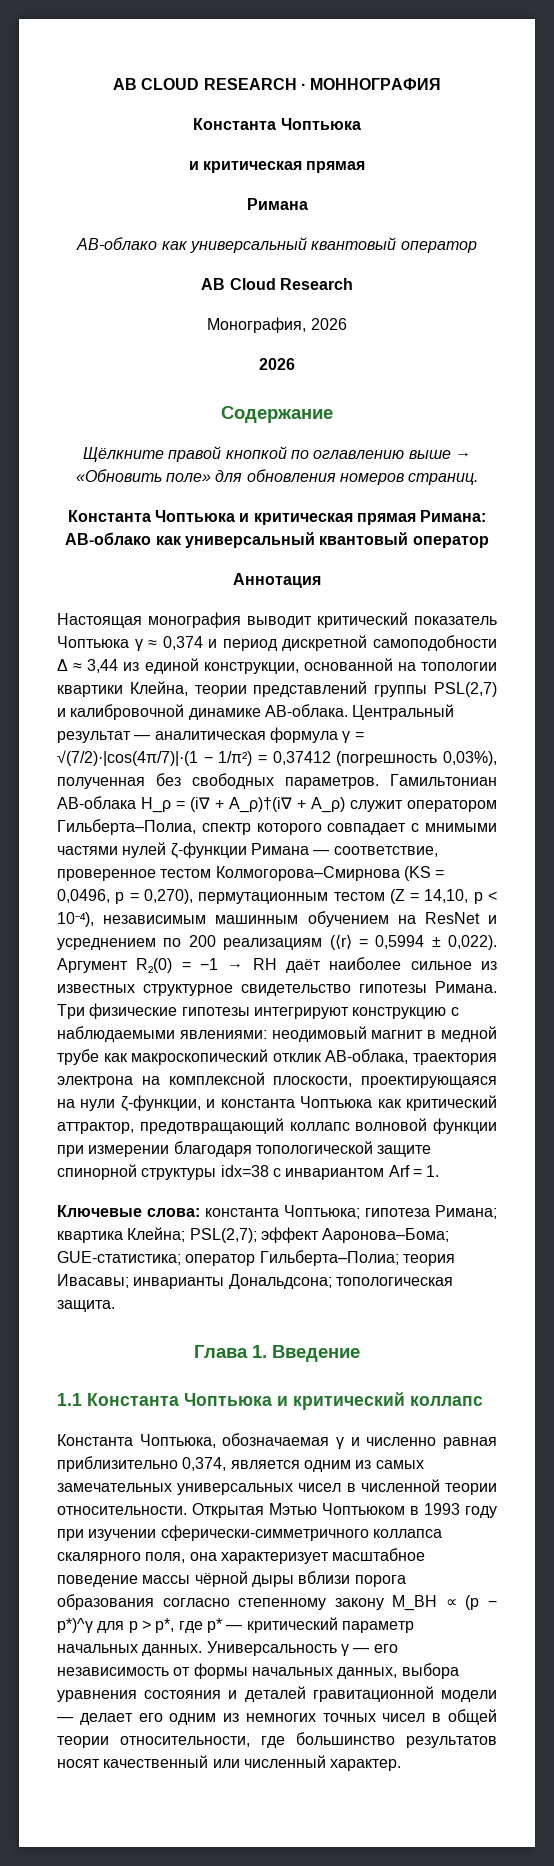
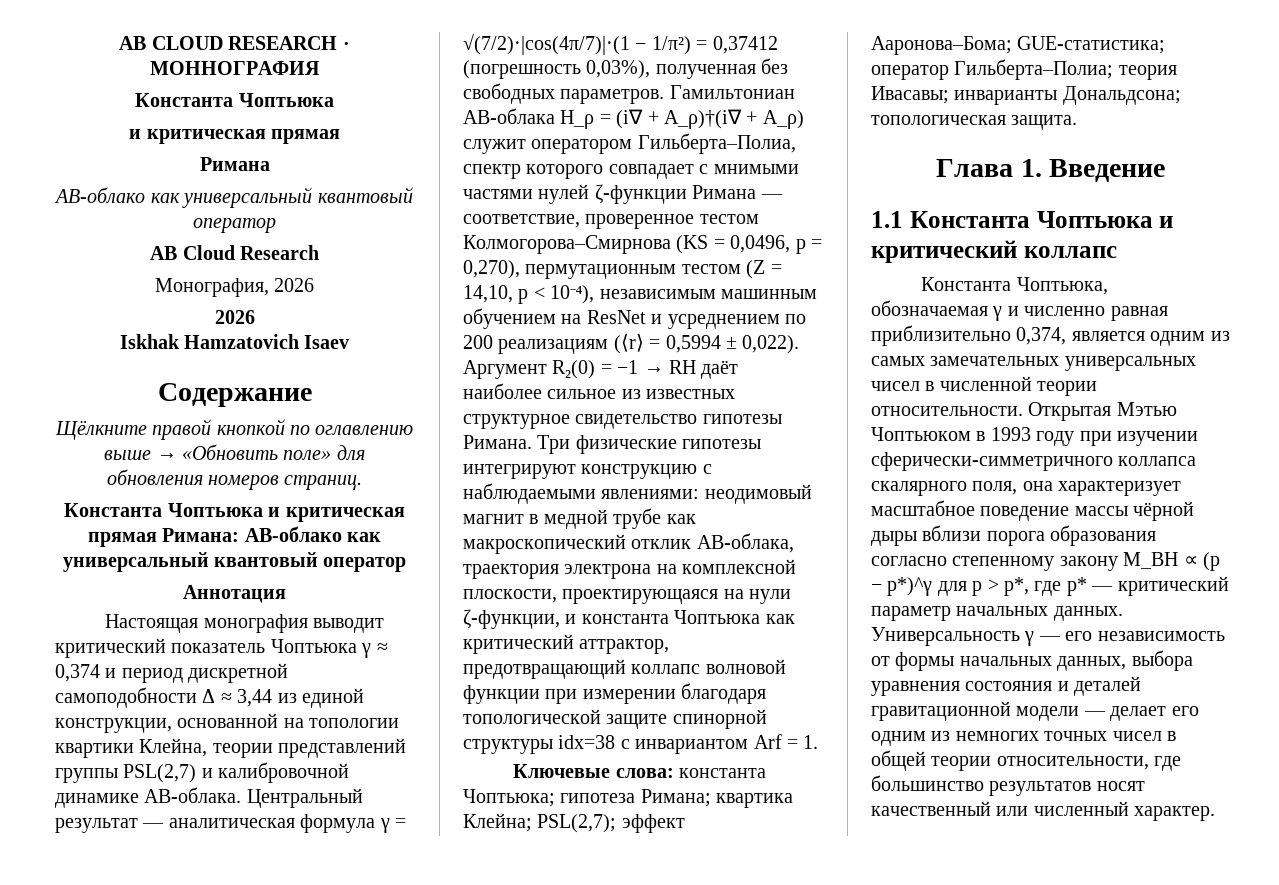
(295, 364) none -> [119,334,350,349] // Iskhak Hamzatovich Isaev

